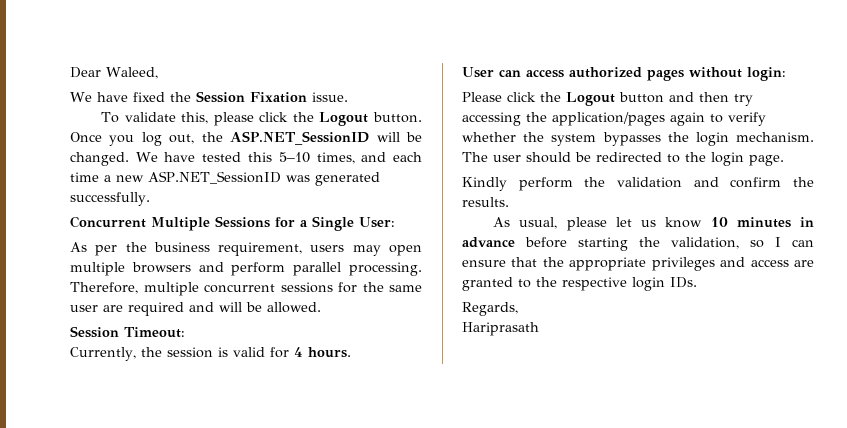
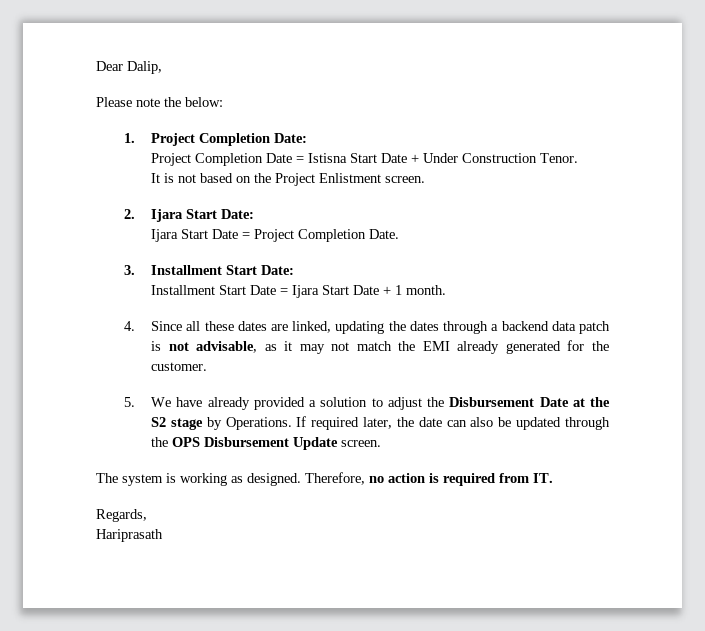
[106,67,158,79] [70,91,348,103] [101,112,422,126] [70,131,422,146] [70,152,422,166] [70,171,380,186] [70,192,150,206] [70,216,395,231] [70,242,422,256] [70,262,423,276] [70,282,422,296] [70,302,321,316] [70,326,185,338] [70,347,351,361] [462,67,786,81] [462,92,753,106] [462,112,766,126] [462,132,814,146] [462,152,784,166] [462,177,814,191] [462,197,509,207] [493,217,814,231] [462,237,814,251] [462,257,814,271] [462,277,697,291] Waleed, // We have fixed the Session Fixation issue. // To validate this, please click the Logout button. Once you log out, the ASP.NET_SessionID will be changed. We have tested this 5–10 times, and each time a new ASP.NET_SessionID was generated successfully. // Concurrent Multiple Sessions for a Single User: // As per the business requirement, users may open multiple browsers and perform parallel processing. Therefore, multiple concurrent sessions for the same user are required and will be allowed. // Session Timeout: // Currently, the session is valid for 4 hours. // User can access authorized pages without login: // Please click the Logout button and then try accessing the application/pages again to verify whether the system bypasses the login mechanism. The user should be redirected to the login page. // Kindly perform the validation and confirm the results. // As usual, please let us know 10 minutes in advance before starting the validation, so I can ensure that the appropriate privileges and access are granted to the respective login IDs. -> [127,61,162,74] [96,97,223,107] [123,133,308,146] [151,153,579,166] [151,173,426,186] [123,209,255,222] [151,229,400,242] [123,265,295,275] [151,285,447,298] [123,321,610,334] [151,340,610,354] [151,362,208,371] [123,397,610,410] [151,416,611,430] [151,437,382,450] [96,472,553,486] Dalip, // Please note the below: // 1. Project Completion Date: // Project Completion Date = Istisna Start Date + Under Construction Tenor. // It is not based on the Project Enlistment screen. // 2. Ijara Start Date: // Ijara Start Date = Project Completion Date. // 3. Installment Start Date: // Installment Start Date = Ijara Start Date + 1 month. // 4. Since all these dates are linked, updating the dates through a backend data patch is not advisable, as it may not match the EMI already generated for the customer. // 5. We have already provided a solution to adjust the Disbursement Date at the S2 stage by Operations. If required later, the date can also be updated through the OPS Disbursement Update screen. // The system is working as designed. Therefore, no action is required from IT.

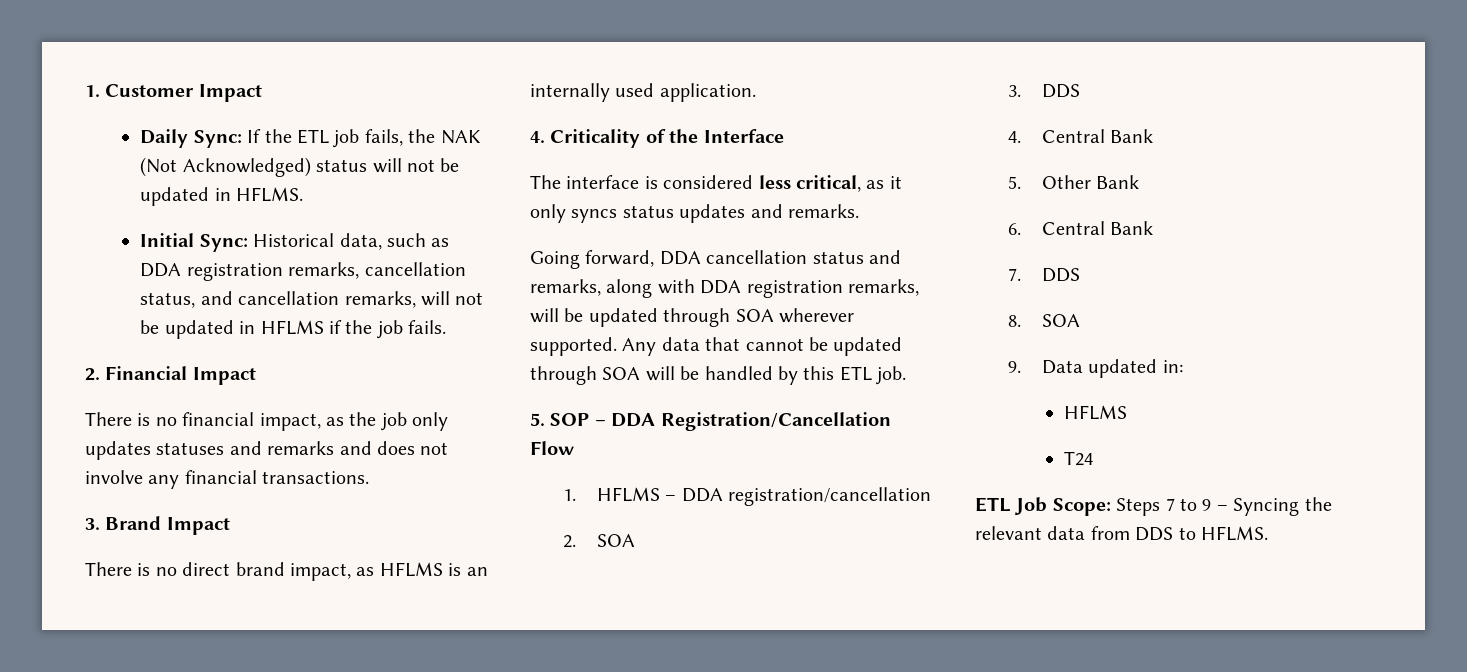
[96,61,162,74] [96,97,223,107] [123,133,308,146] [151,153,579,166] [151,173,426,186] [123,209,255,222] [151,229,400,242] [123,265,295,275] [151,285,447,298] [123,321,610,334] [151,340,610,354] [151,362,208,371] [123,397,610,410] [151,416,611,430] [151,437,382,450] [96,472,553,486] [96,509,147,522] [96,529,163,542] Dear Dalip, // Please note the below: // 1. Project Completion Date: // Project Completion Date = Istisna Start Date + Under Construction Tenor. // It is not based on the Project Enlistment screen. // 2. Ijara Start Date: // Ijara Start Date = Project Completion Date. // 3. Installment Start Date: // Installment Start Date = Ijara Start Date + 1 month. // 4. Since all these dates are linked, updating the dates through a backend data patch is not advisable, as it may not match the EMI already generated for the customer. // 5. We have already provided a solution to adjust the Disbursement Date at the S2 stage by Operations. If required later, the date can also be updated through the OPS Disbursement Update screen. // The system is working as designed. Therefore, no action is required from IT. // Regards, // Hariprasath -> [85,84,262,102] [140,129,481,148] [140,157,460,177] [140,187,304,206] [140,233,450,252] [140,262,466,281] [140,291,484,308] [140,320,447,339] [85,366,256,385] [85,412,449,431] [85,441,449,460] [85,470,370,489] [85,516,230,535] [85,562,488,581] [530,83,756,102] [530,129,784,148] [530,175,902,192] [530,204,859,223] [530,250,901,269] [530,279,919,298] [530,308,854,327] [530,337,903,356] [530,366,907,385] [530,412,891,431] [530,441,574,455] [563,487,932,506] [563,534,635,548] [1008,84,1080,98] [1008,129,1154,143] [1008,175,1140,189] [1008,221,1154,235] [1008,268,1080,282] [1008,314,1080,327] [1008,359,1183,378] [1063,405,1127,420] [1063,451,1093,466] [975,497,1332,516] [975,526,1268,541] 1. Customer Impact // Daily Sync: If the ETL job fails, the NAK (Not Acknowledged) status will not be updated in HFLMS. // Initial Sync: Historical data, such as DDA registration remarks, cancellation status, and cancellation remarks, will not be updated in HFLMS if the job fails. // 2. Financial Impact // There is no financial impact, as the job only updates statuses and remarks and does not involve any financial transactions. // 3. Brand Impact // There is no direct brand impact, as HFLMS is an internally used application. // 4. Criticality of the Interface // The interface is considered less critical, as it only syncs status updates and remarks. // Going forward, DDA cancellation status and remarks, along with DDA registration remarks, will be updated through SOA wherever supported. Any data that cannot be updated through SOA will be handled by this ETL job. // 5. SOP – DDA Registration/Cancellation Flow // 1. HFLMS – DDA registration/cancellation // 2. SOA // 3. DDS // 4. Central Bank // 5. Other Bank // 6. Central Bank // 7. DDS // 8. SOA // 9. Data updated in: // HFLMS // T24 // ETL Job Scope: Steps 7 to 9 – Syncing the relevant data from DDS to HFLMS.

